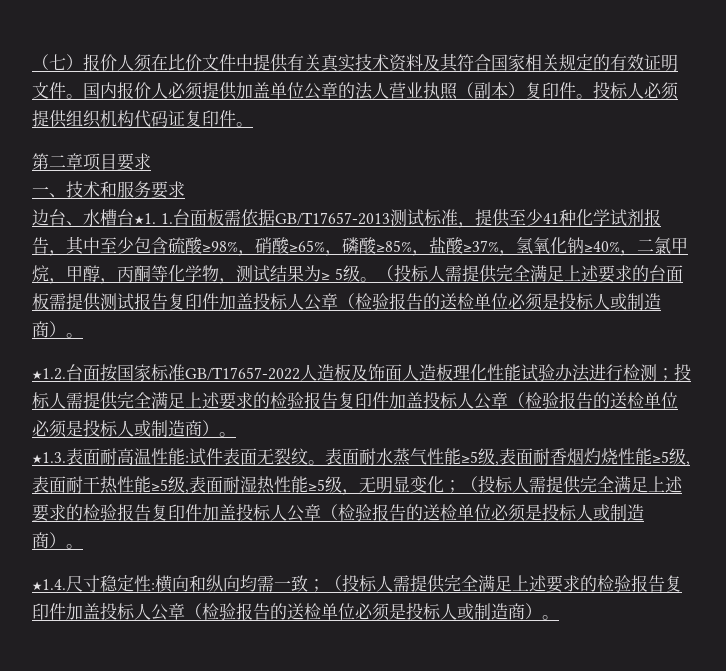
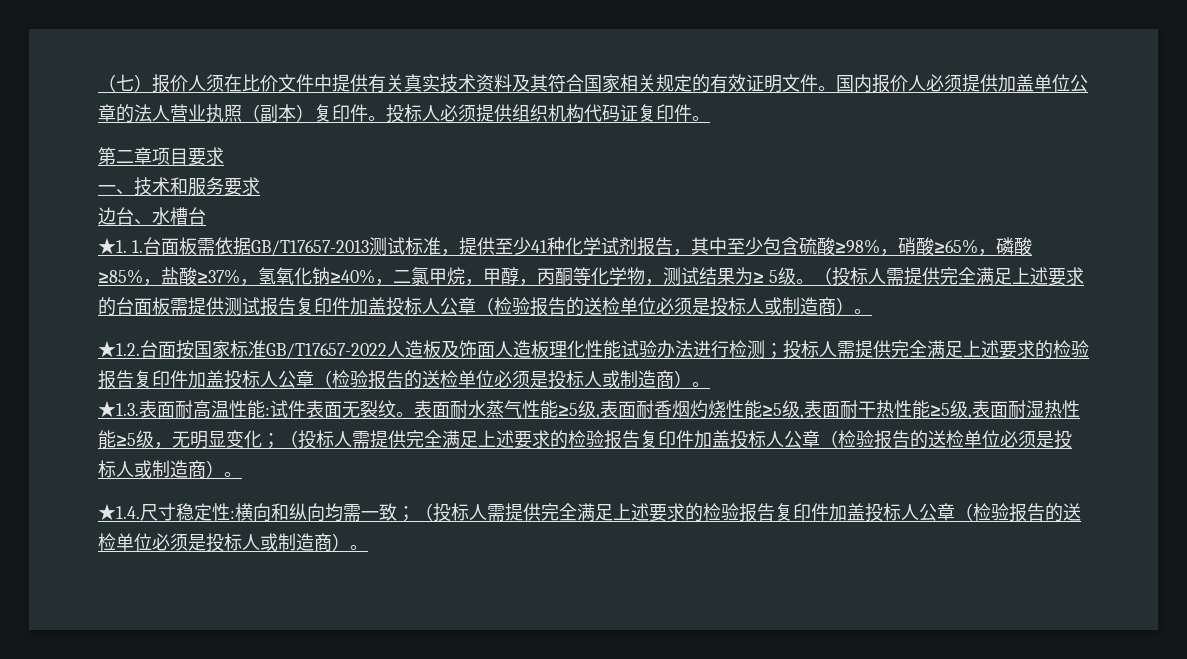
(134, 217) none -> (206, 216) //

